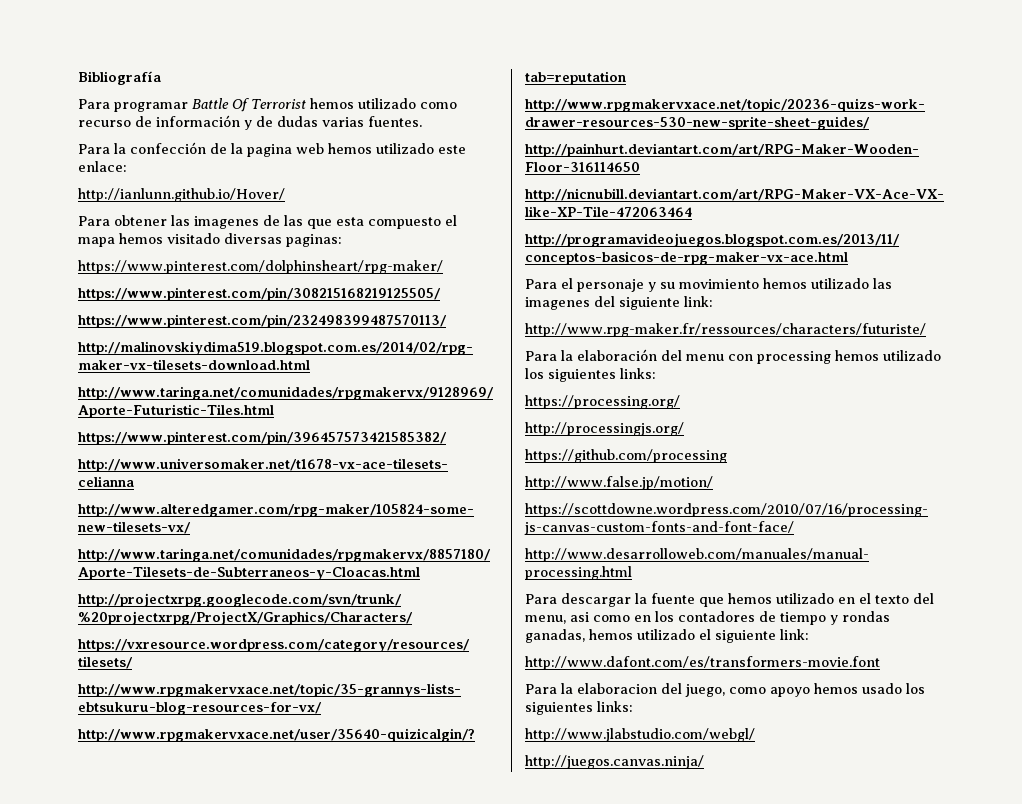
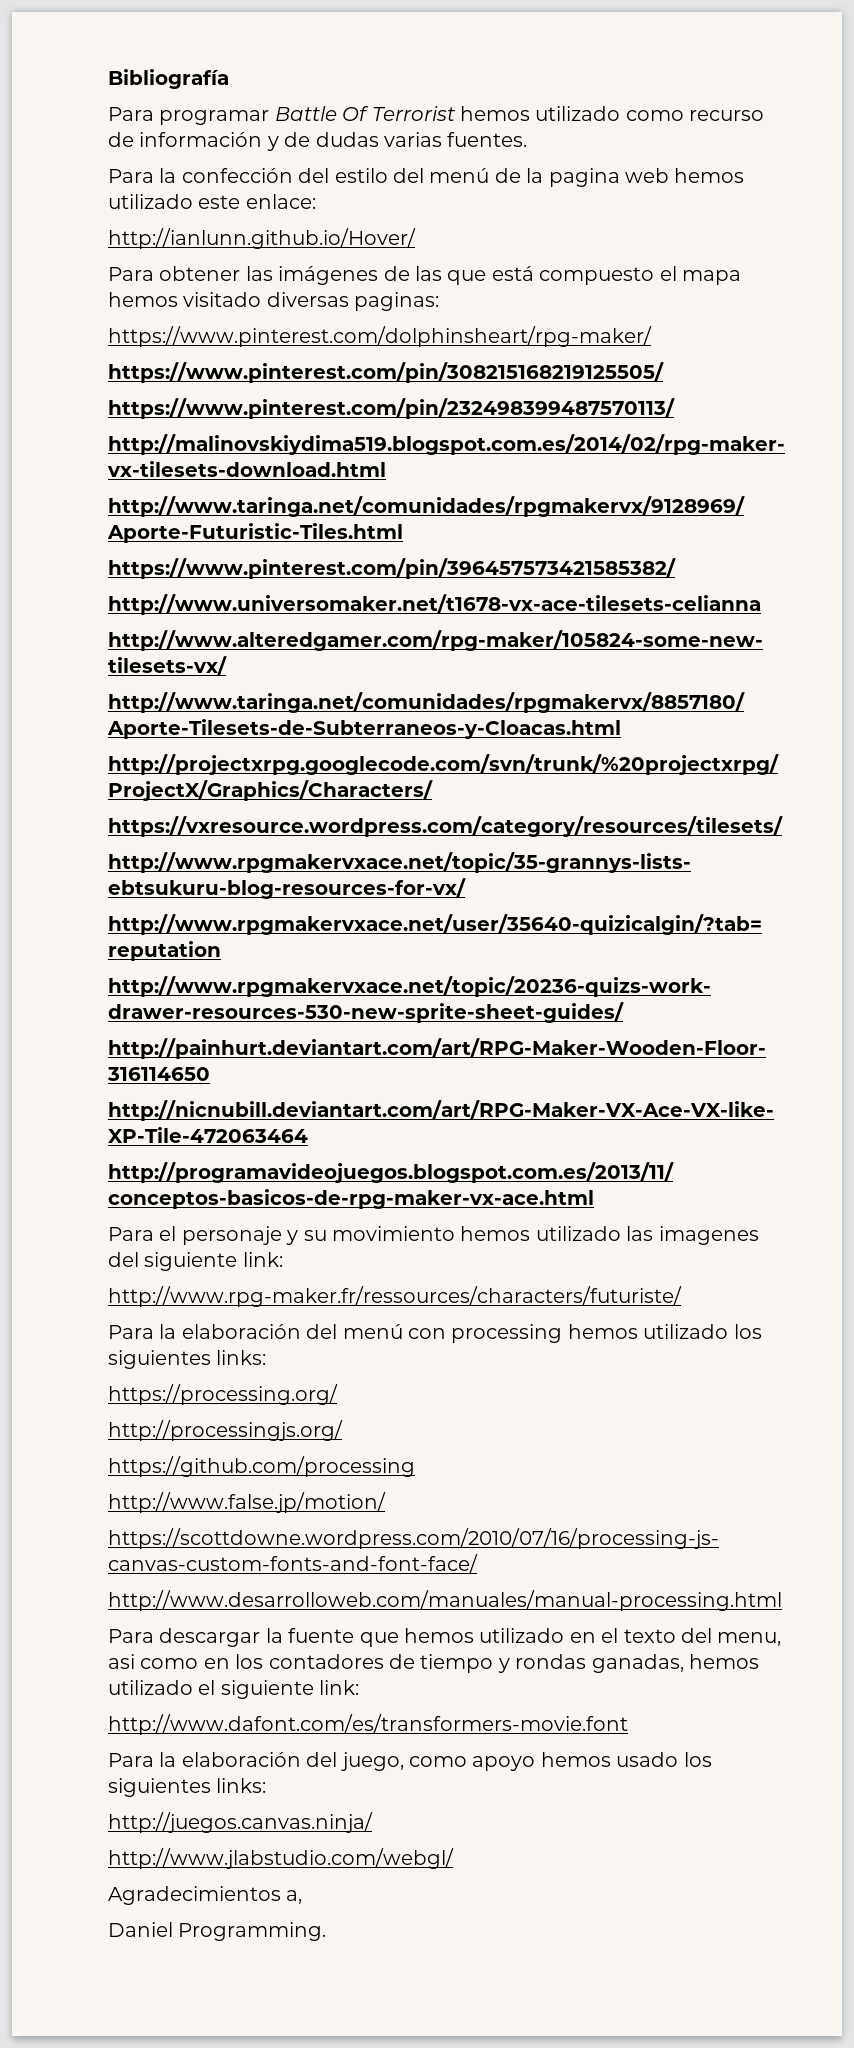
(206, 148) none -> [298,168,490,183] del estilo del menú
[194,216,259,229] imagenes -> [278,266,379,285] imágenes
[336,217,364,226] esta -> [491,266,534,281] está
[686,354,724,361] menu -> [342,1324,403,1339] menú
[577,683,657,694] elaboracion -> [181,1752,301,1767] elaboración
(633, 706) none -> [108,1812,373,1833] // http://juegos.canvas.ninja/
[525,755,704,769] http://juegos.canvas.ninja/ -> [108,1886,303,1905] [108,1922,327,1941] Agradecimientos a, // Daniel Programming.

